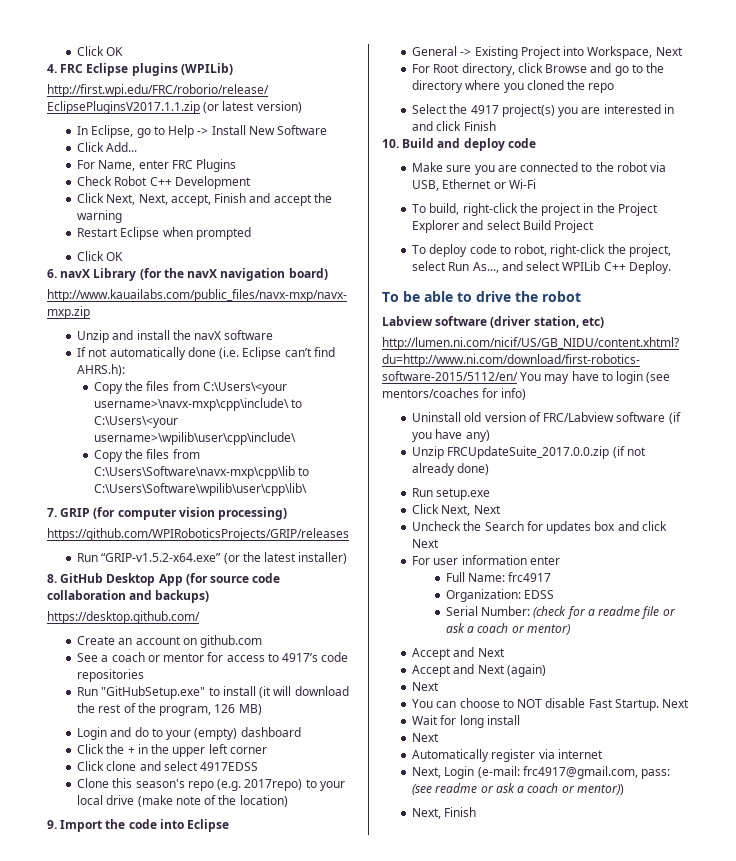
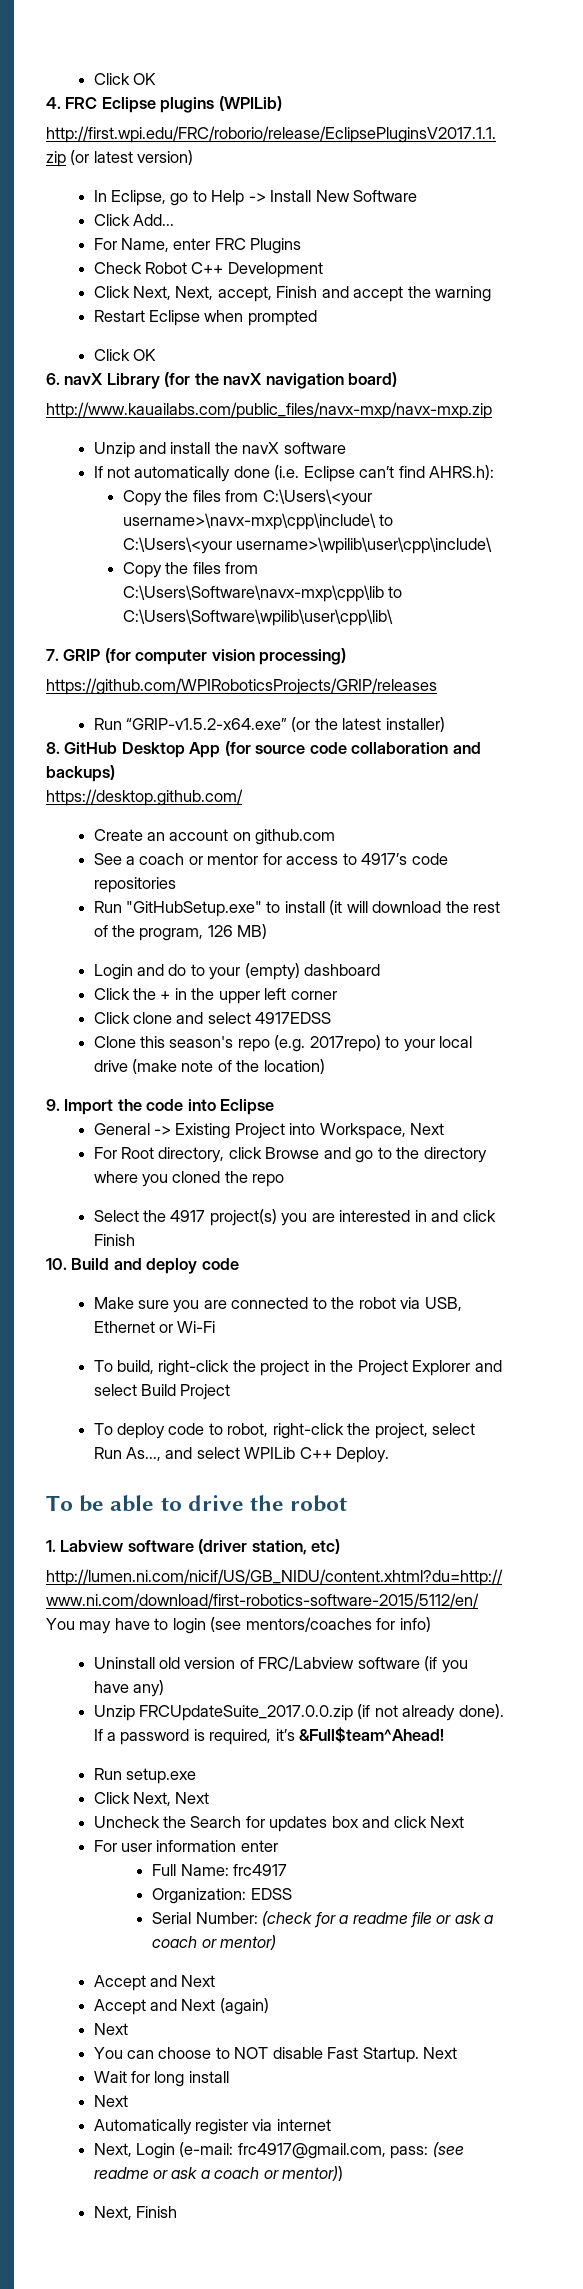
(581, 296) none -> [46,1540,56,1552] 1.
[457,463,490,475] done) -> [458,1704,504,1719] [93,1727,445,1745] done). If a password is required, it’s &Full$team^Ahead!

